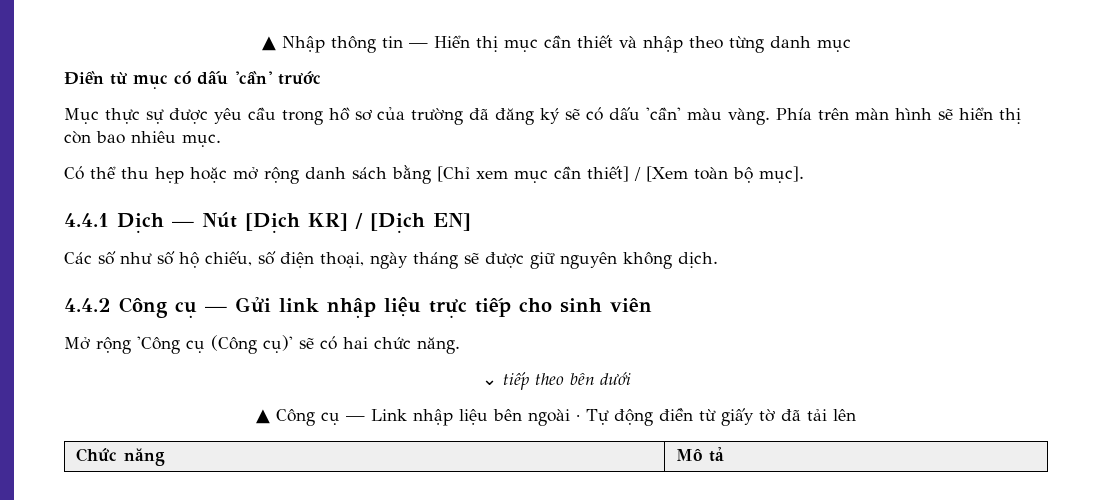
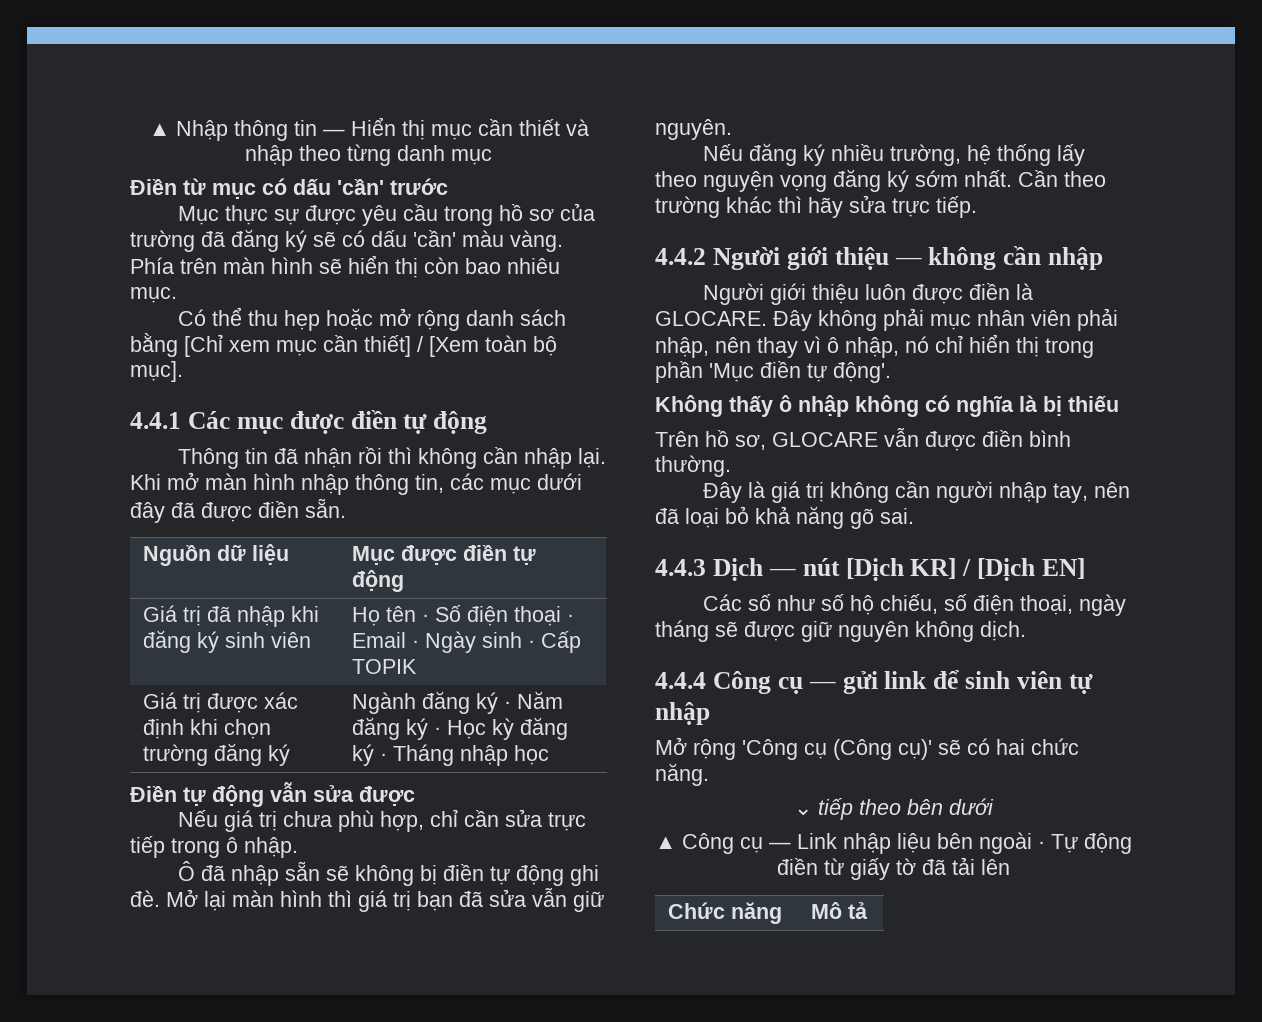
(109, 220) none -> [187,410,488,434] [178,447,607,469] [130,472,582,495] [130,498,346,523] [143,544,290,566] [352,545,537,565] [352,570,405,592] [143,605,320,627] [143,630,312,653] [352,605,575,626] [352,631,582,653] [352,659,418,674] [143,692,299,713] [143,719,272,739] [143,743,291,766] [352,691,564,714] [352,717,569,740] [352,744,550,766] [130,782,415,807] [178,809,587,832] [130,836,298,858] [178,861,600,886] [130,888,604,912] [655,119,732,140] [703,143,1086,166] [655,169,1106,192] [655,195,977,218] [655,246,1104,270] [703,283,1034,305] [655,308,1118,331] [655,334,1094,358] [655,361,891,383] [655,395,1119,417] [655,428,1071,451] [655,455,731,477] [703,481,1131,503] [655,506,914,529] [655,559,706,576] Các mục được điền tự động // Thông tin đã nhận rồi thì không cần nhập lại. Khi mở màn hình nhập thông tin, các mục dưới đây đã được điền sẵn. // Nguồn dữ liệu | Mục được điền tự động // Giá trị đã nhập khi đăng ký sinh viên | Họ tên · Số điện thoại · Email · Ngày sinh · Cấp TOPIK // Giá trị được xác định khi chọn trường đăng ký | Ngành đăng ký · Năm đăng ký · Học kỳ đăng ký · Tháng nhập học // Điền tự động vẫn sửa được // Nếu giá trị chưa phù hợp, chỉ cần sửa trực tiếp trong ô nhập. // Ô đã nhập sẵn sẽ không bị điền tự động ghi đè. Mở lại màn hình thì giá trị bạn đã sửa vẫn giữ nguyên. // Nếu đăng ký nhiều trường, hệ thống lấy theo nguyện vọng đăng ký sớm nhất. Cần theo trường khác thì hãy sửa trực tiếp. // 4.4.2 Người giới thiệu — không cần nhập // Người giới thiệu luôn được điền là GLOCARE. Đây không phải mục nhân viên phải nhập, nên thay vì ô nhập, nó chỉ hiển thị trong phần 'Mục điền tự động'. // Không thấy ô nhập không có nghĩa là bị thiếu // Trên hồ sơ, GLOCARE vẫn được điền bình thường. // Đây là giá trị không cần người nhập tay, nên đã loại bỏ khả năng gõ sai. // 4.4.3
[202,212,237,228] Nút -> [802,558,840,576] nút
[64,297,652,318] 4.4.2 Công cụ — Gửi link nhập liệu trực tiếp cho sinh viên -> [655,669,1093,694] [655,702,710,725] 4.4.4 Công cụ — gửi link để sinh viên tự nhập

